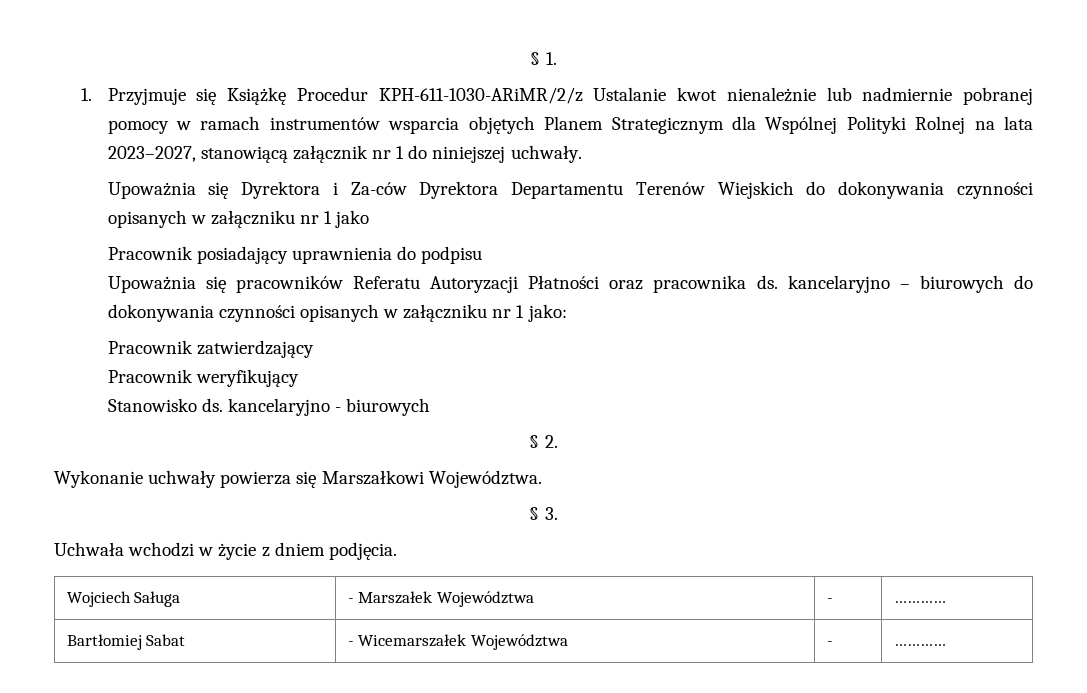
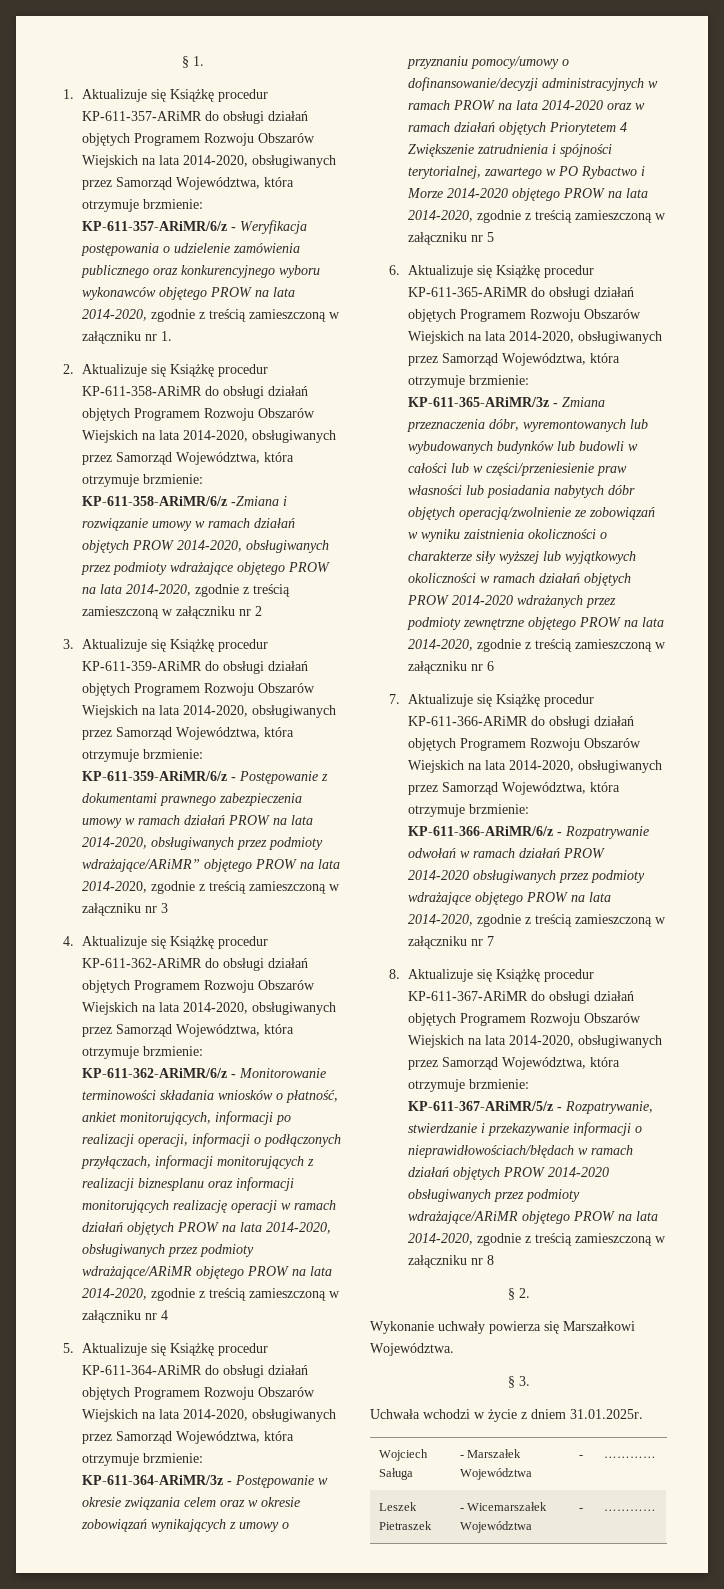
[107,87,1033,105] [107,116,1033,134] [107,145,582,163] [107,181,1033,199] [107,210,370,228] [107,246,483,264] [107,275,1034,293] [107,304,567,322] [107,340,314,358] [107,369,299,387] [107,398,431,416] Przyjmuje się Książkę Procedur KPH-611-1030-ARiMR/2/z Ustalanie kwot nienależnie lub nadmiernie pobranej pomocy w ramach instrumentów wsparcia objętych Planem Strategicznym dla Wspólnej Polityki Rolnej na lata 2023–2027, stanowiącą załącznik nr 1 do niniejszej uchwały. // Upoważnia się Dyrektora i Za-ców Dyrektora Departamentu Terenów Wiejskich do dokonywania czynności opisanych w załączniku nr 1 jako // Pracownik posiadający uprawnienia do podpisu // Upoważnia się pracowników Referatu Autoryzacji Płatności oraz pracownika ds. kancelaryjno – biurowych do dokonywania czynności opisanych w załączniku nr 1 jako: // Pracownik zatwierdzający // Pracownik weryfikujący // Stanowisko ds. kancelaryjno - biurowych -> [81,89,268,102] [81,111,308,124] [81,133,315,146] [81,155,336,168] [81,177,294,190] [81,199,203,212] [81,220,307,234] [80,243,300,256] [80,265,320,278] [81,287,295,300] [81,309,340,322] [81,331,172,344] [62,364,268,377] [81,386,308,399] [81,408,315,421] [81,430,336,443] [81,452,294,465] [81,474,203,487] [81,496,287,506] [81,518,295,531] [81,540,329,553] [80,562,330,575] [81,584,290,597] [81,606,262,619] [62,639,268,652] [81,661,308,674] [81,683,315,696] [81,705,336,718] [81,727,294,740] [81,749,203,762] [81,771,328,784] [81,793,302,806] [81,815,313,828] [81,837,323,850] [81,859,340,872] [81,881,340,894] [81,903,168,916] [62,936,268,949] [81,958,308,971] [81,980,315,993] [81,1002,336,1015] [81,1024,294,1037] [81,1046,203,1059] [81,1068,326,1078] [81,1090,338,1103] [81,1111,291,1125] [81,1133,341,1147] [80,1155,314,1169] [81,1177,294,1191] [81,1200,336,1213] [81,1222,331,1235] [81,1244,254,1257] [81,1266,332,1279] [81,1288,340,1301] [81,1310,168,1323] [62,1343,268,1356] [81,1365,308,1378] [81,1387,315,1400] [81,1409,336,1422] [81,1431,294,1444] [81,1453,203,1466] [81,1475,328,1488] [81,1497,300,1510] [80,1519,289,1532] [406,56,569,69] [407,77,658,91] [407,100,645,110] [407,122,627,135] [407,144,612,157] [407,166,645,179] [406,188,648,201] [407,210,666,223] [407,232,494,245] [388,265,594,278] [407,287,634,300] [407,309,641,322] [407,331,662,344] [407,353,620,366] [407,375,529,388] [407,397,605,407] [406,419,648,432] [407,441,638,454] [407,463,627,476] [407,485,635,498] [407,507,655,520] [407,529,607,542] [407,551,636,564] [407,573,631,586] [406,595,616,608] [406,617,664,630] [407,639,666,652] [407,661,494,674] [388,694,594,707] [407,716,634,729] [407,738,641,751] [407,760,662,773] [407,782,620,795] [407,804,529,817] [407,826,649,839] [407,848,605,858] [407,870,645,883] [407,892,611,905] [407,914,666,927] [407,936,494,949] [388,969,594,982] [407,991,634,1004] [407,1013,641,1026] [407,1035,662,1048] [407,1057,620,1070] [407,1079,529,1092] [407,1101,653,1114] [407,1122,642,1136] [407,1145,633,1158] [407,1167,609,1180] [407,1189,580,1202] [407,1211,658,1224] [407,1233,666,1246] [407,1255,494,1268] Aktualizuje się Książkę procedur KP-611-357-ARiMR do obsługi działań objętych Programem Rozwoju Obszarów Wiejskich na lata 2014-2020, obsługiwanych przez Samorząd Województwa, która otrzymuje brzmienie: KP-611-357-ARiMR/6/z - Weryfikacja postępowania o udzielenie zamówienia publicznego oraz konkurencyjnego wyboru wykonawców objętego PROW na lata 2014-2020, zgodnie z treścią zamieszczoną w załączniku nr 1. // 2. Aktualizuje się Książkę procedur KP-611-358-ARiMR do obsługi działań objętych Programem Rozwoju Obszarów Wiejskich na lata 2014-2020, obsługiwanych przez Samorząd Województwa, która otrzymuje brzmienie: KP-611-358-ARiMR/6/z -Zmiana i rozwiązanie umowy w ramach działań objętych PROW 2014-2020, obsługiwanych przez podmioty wdrażające objętego PROW na lata 2014-2020, zgodnie z treścią zamieszczoną w załączniku nr 2 // 3. Aktualizuje się Książkę procedur KP-611-359-ARiMR do obsługi działań objętych Programem Rozwoju Obszarów Wiejskich na lata 2014-2020, obsługiwanych przez Samorząd Województwa, która otrzymuje brzmienie: KP-611-359-ARiMR/6/z - Postępowanie z dokumentami prawnego zabezpieczenia umowy w ramach działań PROW na lata 2014-2020, obsługiwanych przez podmioty wdrażające/ARiMR” objętego PROW na lata 2014-2020, zgodnie z treścią zamieszczoną w załączniku nr 3 // 4. Aktualizuje się Książkę procedur KP-611-362-ARiMR do obsługi działań objętych Programem Rozwoju Obszarów Wiejskich na lata 2014-2020, obsługiwanych przez Samorząd Województwa, która otrzymuje brzmienie: KP-611-362-ARiMR/6/z - Monitorowanie terminowości składania wniosków o płatność, ankiet monitorujących, informacji po realizacji operacji, informacji o podłączonych przyłączach, informacji monitorujących z realizacji biznesplanu oraz informacji monitorujących realizację operacji w ramach działań objętych PROW na lata 2014-2020, obsługiwanych przez podmioty wdrażające/ARiMR objętego PROW na lata 2014-2020, zgodnie z treścią zamieszczoną w załączniku nr 4 // 5. Aktualizuje się Książkę procedur KP-611-364-ARiMR do obsługi działań objętych Programem Rozwoju Obszarów Wiejskich na lata 2014-2020, obsługiwanych przez Samorząd Województwa, która otrzymuje brzmienie: KP-611-364-ARiMR/3z - Postępowanie w okresie związania celem oraz w okresie zobowiązań wynikających z umowy o przyznaniu pomocy/umowy o dofinansowanie/decyzji administracyjnych w ramach PROW na lata 2014-2020 oraz w ramach działań objętych Priorytetem 4 Zwiększenie zatrudnienia i spójności terytorialnej, zawartego w PO Rybactwo i Morze 2014-2020 objętego PROW na lata 2014-2020, zgodnie z treścią zamieszczoną w załączniku nr 5 // 6. Aktualizuje się Książkę procedur KP-611-365-ARiMR do obsługi działań objętych Programem Rozwoju Obszarów Wiejskich na lata 2014-2020, obsługiwanych przez Samorząd Województwa, która otrzymuje brzmienie: KP-611-365-ARiMR/3z - Zmiana przeznaczenia dóbr, wyremontowanych lub wybudowanych budynków lub budowli w całości lub w części/przeniesienie praw własności lub posiadania nabytych dóbr objętych operacją/zwolnienie ze zobowiązań w wyniku zaistnienia okoliczności o charakterze siły wyższej lub wyjątkowych okoliczności w ramach działań objętych PROW 2014-2020 wdrażanych przez podmioty zewnętrzne objętego PROW na lata 2014-2020, zgodnie z treścią zamieszczoną w załączniku nr 6 // 7. Aktualizuje się Książkę procedur KP-611-366-ARiMR do obsługi działań objętych Programem Rozwoju Obszarów Wiejskich na lata 2014-2020, obsługiwanych przez Samorząd Województwa, która otrzymuje brzmienie: KP-611-366-ARiMR/6/z - Rozpatrywanie odwołań w ramach działań PROW 2014-2020 obsługiwanych przez podmioty wdrażające objętego PROW na lata 2014-2020, zgodnie z treścią zamieszczoną w załączniku nr 7 // 8. Aktualizuje się Książkę procedur KP-611-367-ARiMR do obsługi działań objętych Programem Rozwoju Obszarów Wiejskich na lata 2014-2020, obsługiwanych przez Samorząd Województwa, która otrzymuje brzmienie: KP-611-367-ARiMR/5/z - Rozpatrywanie, stwierdzanie i przekazywanie informacji o nieprawidłowościach/błędach w ramach działań objętych PROW 2014-2020 obsługiwanych przez podmioty wdrażające/ARiMR objętego PROW na lata 2014-2020, zgodnie z treścią zamieszczoną w załączniku nr 8
[328,542,397,560] podjęcia. -> [570,1409,643,1419] 31.01.2025r.
[66,634,186,650] Bartłomiej Sabat -> [378,1502,417,1511] [378,1521,432,1530] Leszek Pietraszek

